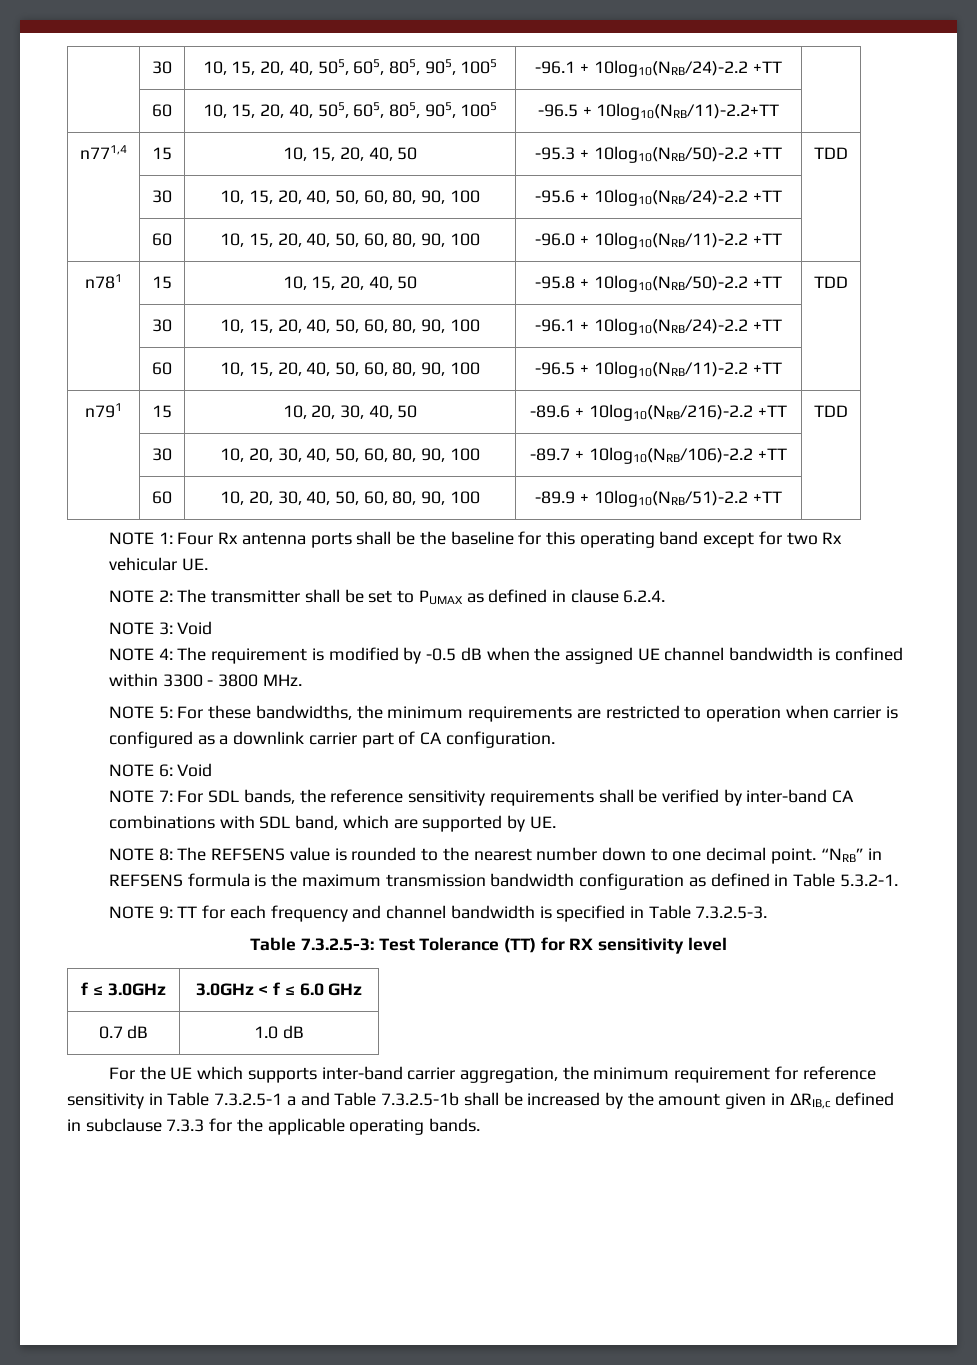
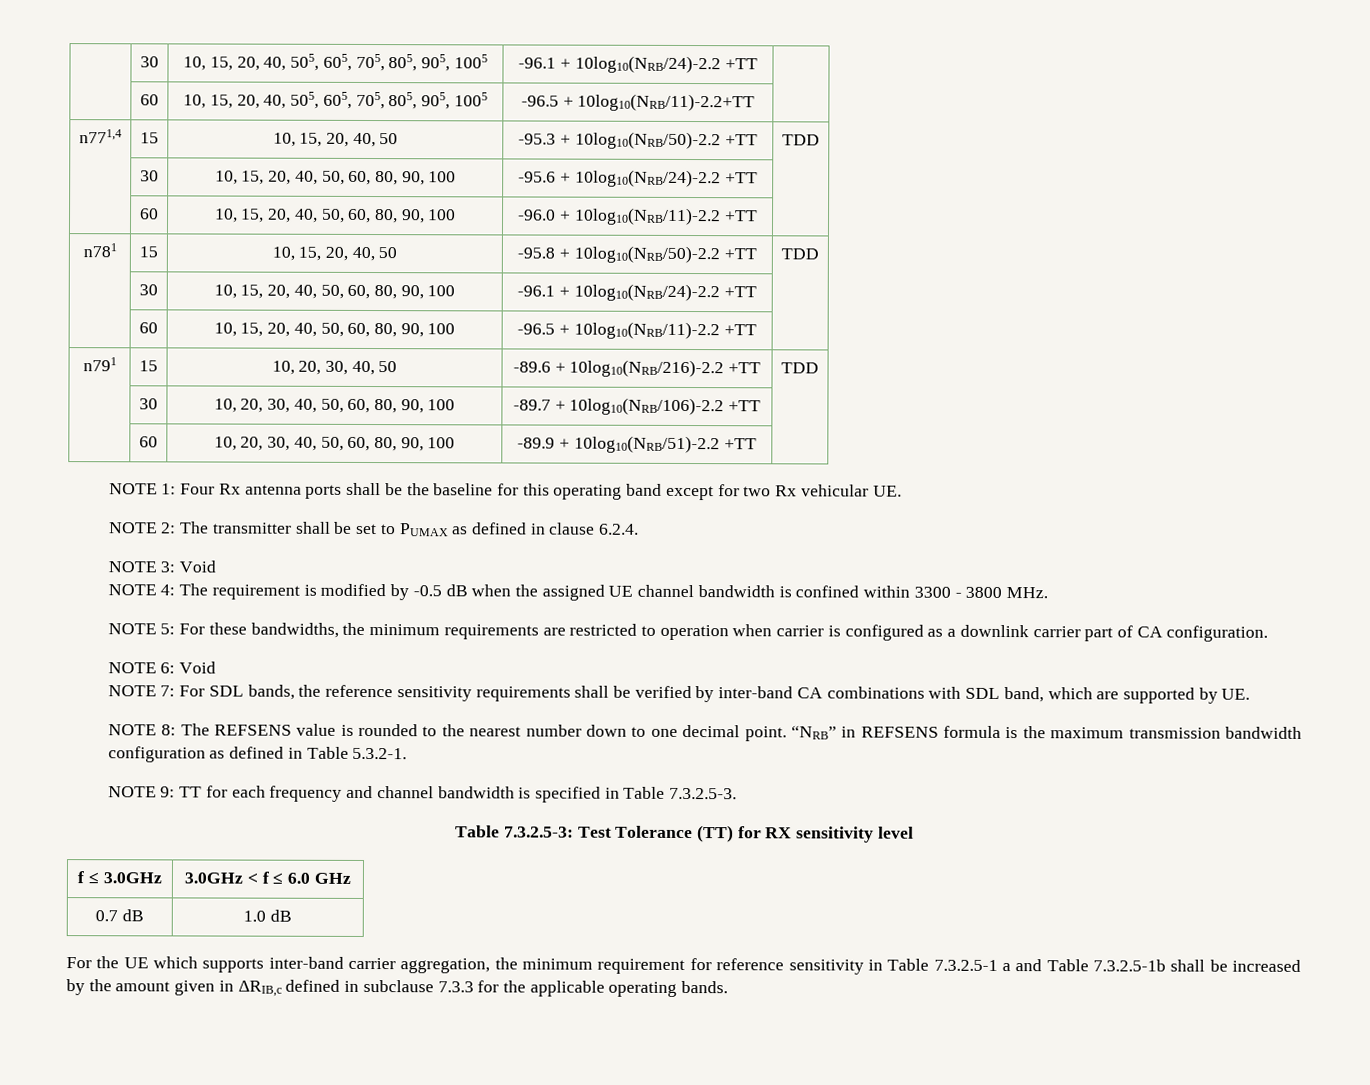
(385, 67) none -> [355,53,385,72] 705,
(385, 110) none -> [355,91,385,110] 705,

